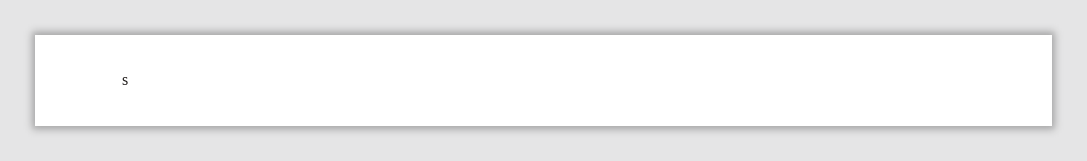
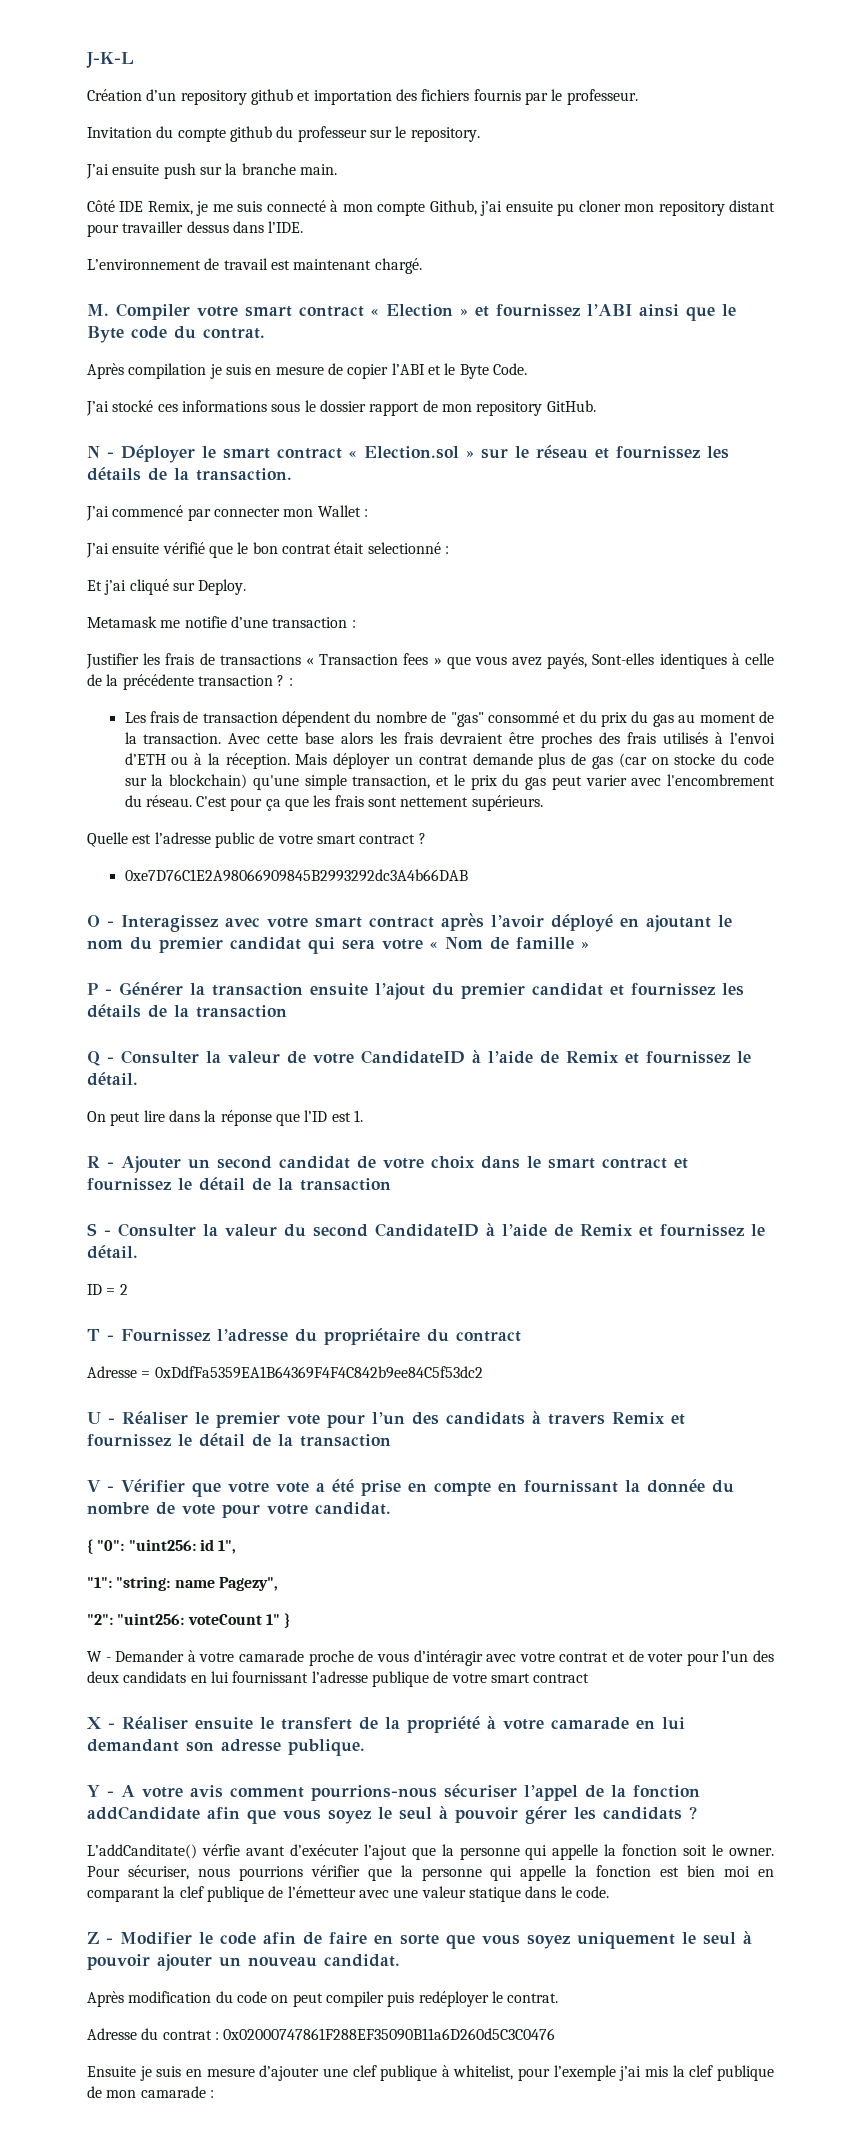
[122,77,128,85] s -> [86,52,134,68] [87,89,638,105] [87,126,480,142] [86,163,337,179] [87,200,775,216] [87,221,304,237] [87,258,422,274] [87,303,736,321] [87,326,265,343] [87,363,527,379] [86,400,596,416] [87,445,729,463] [87,467,292,481] [86,505,368,521] [86,542,449,558] [87,579,247,595] [87,616,356,628] [86,653,774,669] [87,674,293,690] [124,711,775,727] [124,732,776,748] [124,753,774,769] [124,774,775,790] [124,795,543,811] [87,832,426,848] [124,869,468,882] [87,913,732,932] [87,937,589,954] [87,982,744,1000] [87,1004,287,1018] [87,1050,751,1066] [87,1072,138,1086] [87,1110,363,1126] [87,1156,688,1173] [87,1177,391,1191] [87,1223,765,1237] [87,1245,138,1259] [87,1284,128,1295] [87,1328,521,1345] [87,1366,483,1379] [87,1411,685,1428] [87,1433,391,1447] [87,1479,734,1497] [87,1502,391,1518] [87,1539,237,1554] [87,1576,278,1591] [87,1613,291,1628] [87,1650,774,1666] [87,1671,590,1687] [87,1716,685,1733] [87,1739,365,1756] [87,1784,700,1801] [87,1806,697,1824] [87,1844,775,1860] [87,1865,775,1881] [87,1886,609,1902] [87,1931,752,1949] [87,1954,400,1971] [87,1991,559,2007] [87,2028,556,2041] [87,2065,774,2081] [87,2086,214,2098] J-K-L // Création d’un repository github et importation des fichiers fournis par le professeur. // Invitation du compte github du professeur sur le repository. // J’ai ensuite push sur la branche main. // Côté IDE Remix, je me suis connecté à mon compte Github, j’ai ensuite pu cloner mon repository distant pour travailler dessus dans l’IDE. // L’environnement de travail est maintenant chargé. // M. Compiler votre smart contract « Election » et fournissez l’ABI ainsi que le Byte code du contrat. // Après compilation je suis en mesure de copier l’ABI et le Byte Code. // J’ai stocké ces informations sous le dossier rapport de mon repository GitHub. // N - Déployer le smart contract « Election.sol » sur le réseau et fournissez les détails de la transaction. // J’ai commencé par connecter mon Wallet : // J’ai ensuite vérifié que le bon contrat était selectionné : // Et j’ai cliqué sur Deploy. // Metamask me notifie d’une transaction : // Justifier les frais de transactions « Transaction fees » que vous avez payés, Sont-elles identiques à celle de la précédente transaction ? : // Les frais de transaction dépendent du nombre de "gas" consommé et du prix du gas au moment de la transaction. Avec cette base alors les frais devraient être proches des frais utilisés à l’envoi d’ETH ou à la réception. Mais déployer un contrat demande plus de gas (car on stocke du code sur la blockchain) qu'une simple transaction, et le prix du gas peut varier avec l'encombrement du réseau. C'est pour ça que les frais sont nettement supérieurs. // Quelle est l’adresse public de votre smart contract ? // 0xe7D76C1E2A98066909845B2993292dc3A4b66DAB // O - Interagissez avec votre smart contract après l’avoir déployé en ajoutant le nom du premier candidat qui sera votre « Nom de famille » // P - Générer la transaction ensuite l’ajout du premier candidat et fournissez les détails de la transaction // Q - Consulter la valeur de votre CandidateID à l’aide de Remix et fournissez le détail. // On peut lire dans la réponse que l’ID est 1. // R - Ajouter un second candidat de votre choix dans le smart contract et fournissez le détail de la transaction // S - Consulter la valeur du second CandidateID à l’aide de Remix et fournissez le détail. // ID = 2 // T - Fournissez l’adresse du propriétaire du contract // Adresse = 0xDdfFa5359EA1B64369F4F4C842b9ee84C5f53dc2 // U - Réaliser le premier vote pour l’un des candidats à travers Remix et fournissez le détail de la transaction // V - Vérifier que votre vote a été prise en compte en fournissant la donnée du nombre de vote pour votre candidat. // { "0": "uint256: id 1", // "1": "string: name Pagezy", // "2": "uint256: voteCount 1" } // W - Demander à votre camarade proche de vous d’intéragir avec votre contrat et de voter pour l’un des deux candidats en lui fournissant l’adresse publique de votre smart contract // X - Réaliser ensuite le transfert de la propriété à votre camarade en lui demandant son adresse publique. // Y - A votre avis comment pourrions-nous sécuriser l’appel de la fonction addCandidate afin que vous soyez le seul à pouvoir gérer les candidats ? // L’addCanditate() vérfie avant d’exécuter l’ajout que la personne qui appelle la fonction soit le owner. Pour sécuriser, nous pourrions vérifier que la personne qui appelle la fonction est bien moi en comparant la clef publique de l’émetteur avec une valeur statique dans le code. // Z - Modifier le code afin de faire en sorte que vous soyez uniquement le seul à pouvoir ajouter un nouveau candidat. // Après modification du code on peut compiler puis redéployer le contrat. // Adresse du contrat : 0x02000747861F288EF35090B11a6D260d5C3C0476 // Ensuite je suis en mesure d’ajouter une clef publique à whitelist, pour l’exemple j’ai mis la clef publique de mon camarade :

